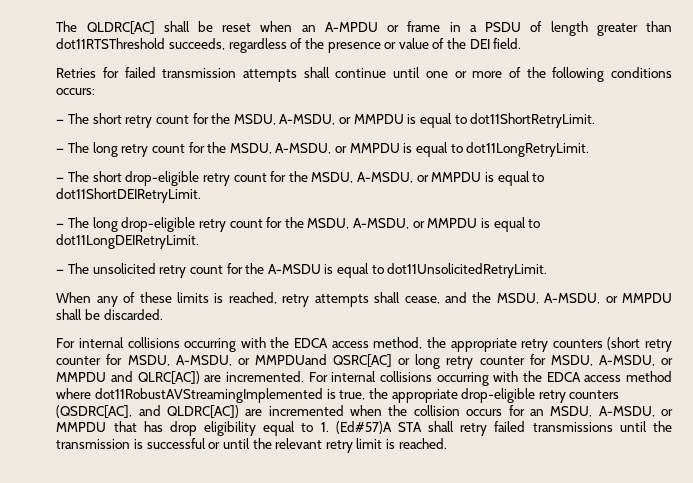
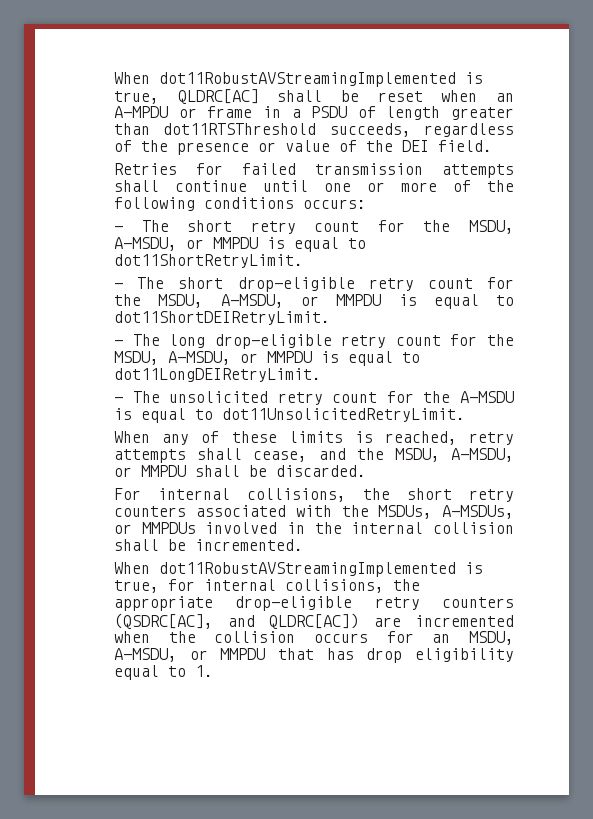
[56,21,78,32] The -> [114,72,484,87] [114,91,160,104] When dot11RobustAVStreamingImplemented is true,
[56,142,590,157] // — The long retry count for the MSDU, A-MSDU, or MMPDU is equal to dot11LongRetryLimit. -> (304, 261) none
[127,337,672,352] [56,354,673,369] [56,371,672,386] [56,388,366,403] collisions occurring with the EDCA access method, the appropriate retry counters (short retry counter for MSDU, A-MSDU, or MMPDUand QSRC[AC] or long retry counter for MSDU, A-MSDU, or MMPDU and QLRC[AC]) are incremented. For internal collisions occurring with the EDCA access method where dot11RobustAVStreamingImplemented is true, -> [247,488,514,502] [114,505,514,519] [114,522,514,534] [114,539,304,551] [114,562,484,577] [114,579,385,593] collisions, the short retry counters associated with the MSDUs, A-MSDUs, or MMPDUs involved in the internal collision shall be incremented. // When dot11RobustAVStreamingImplemented is true, for internal collisions,
[335,421,672,436] [56,438,447,453] (Ed#57)A STA shall retry failed transmissions until the transmission is successful or until the relevant retry limit is reached. -> (214, 671) none

